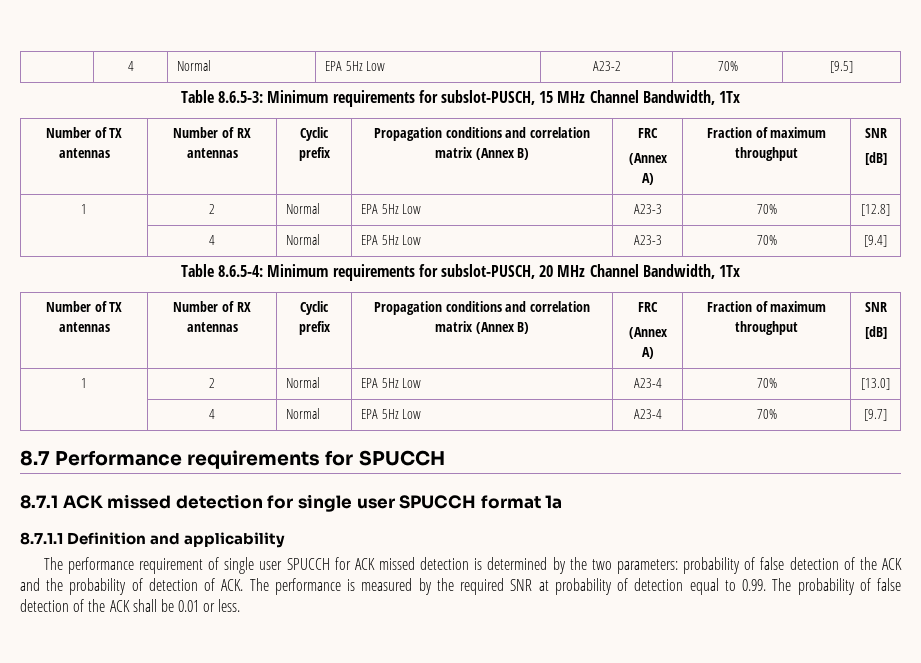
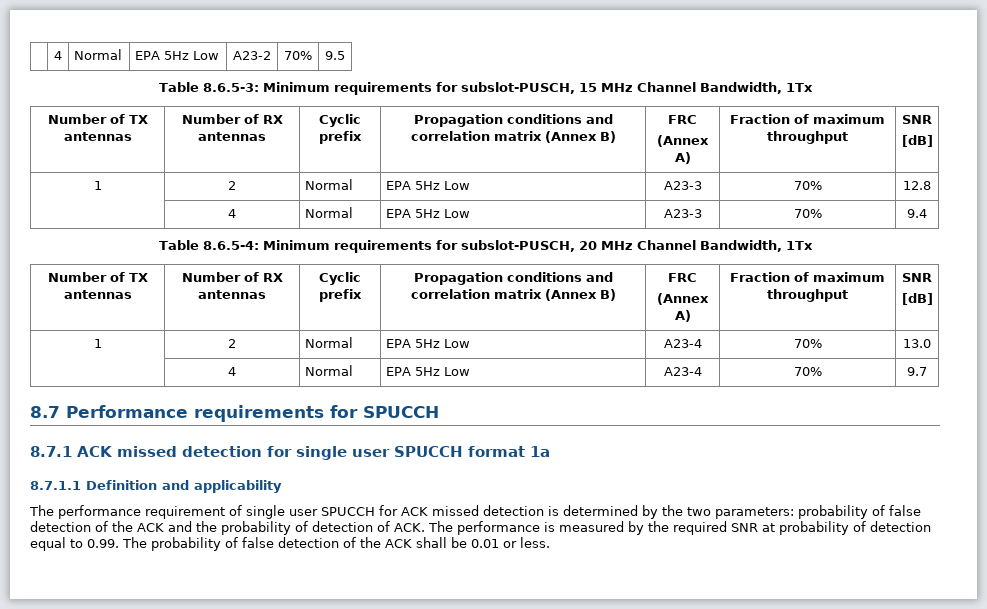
[830,61,853,73] [9.5] -> [325,51,345,60] 9.5
[861,204,890,216] [12.8] -> [903,181,931,190] 12.8
[864,235,887,247] [9.4] -> [907,209,927,218] 9.4
[861,378,890,390] [13.0] -> [903,339,931,348] 13.0
[864,409,887,421] [9.7] -> [907,367,927,376] 9.7

